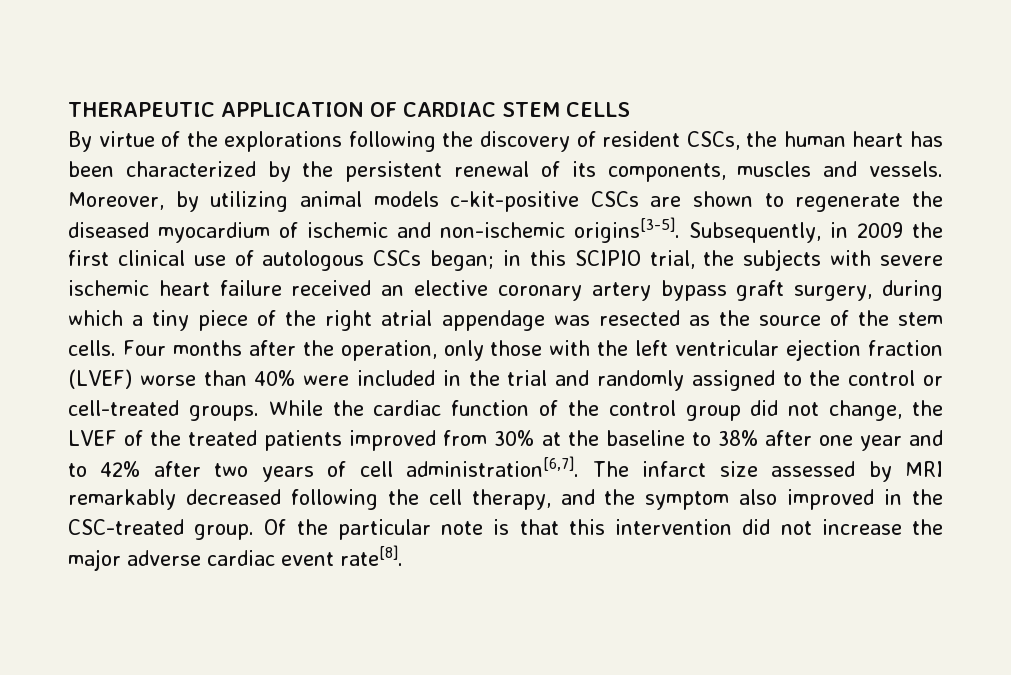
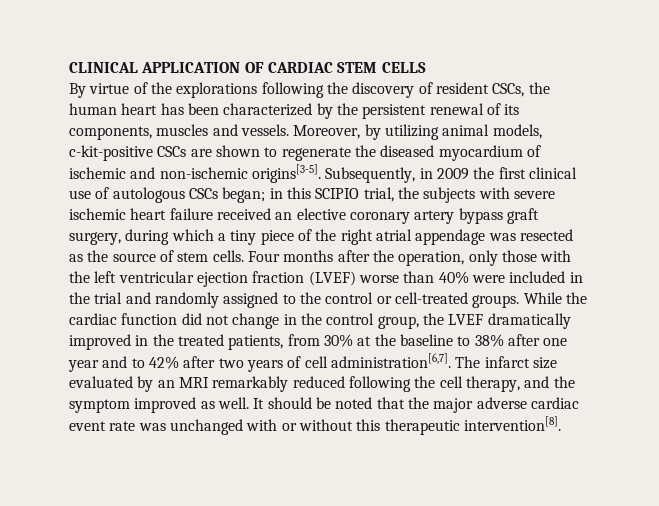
[68,102,215,117] THERAPEUTIC -> [69,62,138,73] CLINICAL
[373,191,439,207] models -> [492,124,542,139] models,
[857,310,889,326] the -> (174, 256) none
[539,400,943,421] [68,430,437,451] of the control group did not change, the LVEF of the treated patients improved -> [181,313,571,329] [69,334,284,350] did not change in the control group, the LVEF dramatically improved in the treated patients,
[771,461,892,482] assessed by -> [69,376,175,392] evaluated by an
[185,489,281,505] decreased -> [292,376,345,388] reduced
[739,489,943,510] [68,519,902,540] also improved in the CSC-treated group. Of the particular note is that this intervention did not increase -> [134,397,405,413] improved as well. It should be noted that
[340,545,403,566] rate[8]. -> [109,416,561,435] rate was unchanged with or without this therapeutic intervention[8].

